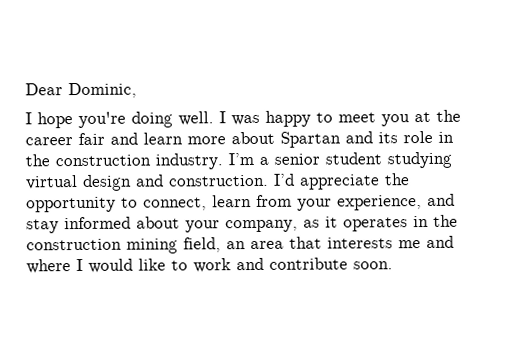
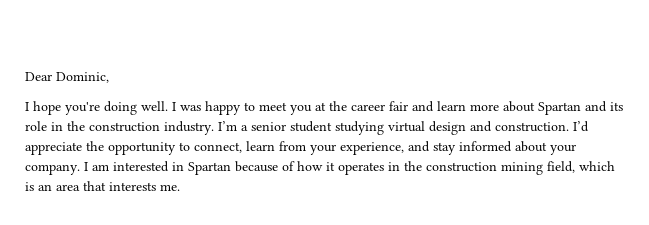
[225,219,320,233] company, as -> [25,161,323,175] company. I am interested in Spartan because of how
(221, 245) none -> [579,161,615,171] [25,182,34,191] which is
[398,235,454,249] [26,257,393,274] me and where I would like to work and contribute soon. -> [160,184,180,191] me.

